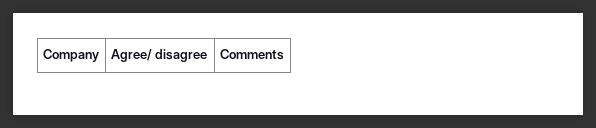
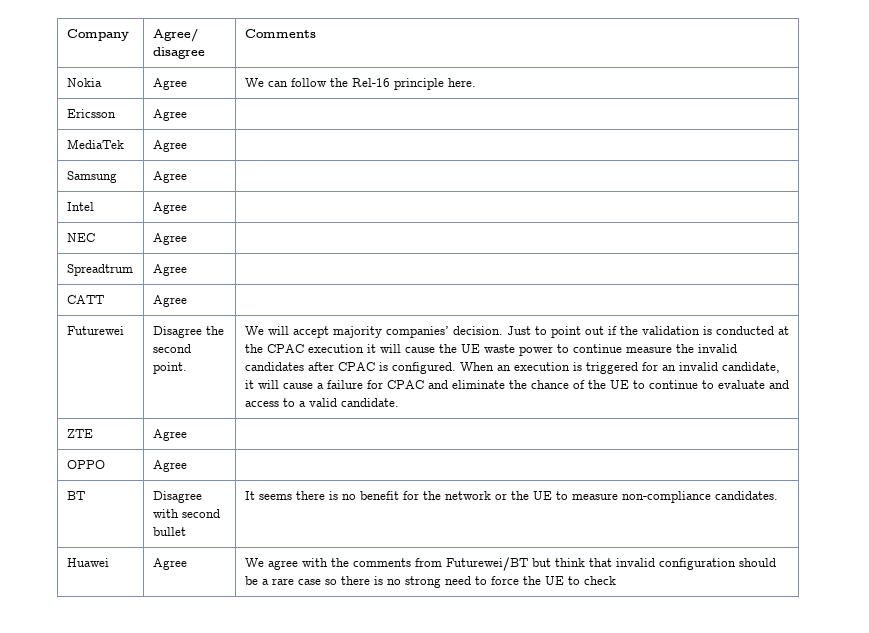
(284, 54) none -> [66,78,102,87] [152,78,187,90] [244,78,476,90] [66,109,116,118] [152,109,187,121] [66,139,124,149] [152,140,187,152] [66,171,117,183] [152,171,187,183] [66,202,94,211] [152,202,187,214] [66,233,95,242] [152,233,187,245] [66,264,133,276] [152,264,187,276] [66,295,104,304] [152,295,187,307] [66,326,124,335] [152,326,224,338] [152,344,191,353] [152,362,187,374] [244,326,789,338] [244,344,737,356] [244,362,780,374] [244,380,789,389] [244,398,399,407] [66,429,93,438] [152,429,187,441] [66,460,105,469] [152,460,187,472] [66,491,85,500] [152,491,202,503] [152,509,220,518] [152,527,186,536] [244,491,778,503] [66,558,109,567] [152,558,187,570] [244,557,776,571] [244,576,616,588] // Nokia | Agree | We can follow the Rel-16 principle here. // Ericsson | Agree | // MediaTek | Agree | // Samsung | Agree | // Intel | Agree | // NEC | Agree | // Spreadtrum | Agree | // CATT | Agree | // Futurewei | Disagree the second point. | We will accept majority companies’ decision. Just to point out if the validation is conducted at the CPAC execution it will cause the UE waste power to continue measure the invalid candidates after CPAC is configured. When an execution is triggered for an invalid candidate, it will cause a failure for CPAC and eliminate the chance of the UE to continue to evaluate and access to a valid candidate. // ZTE | Agree | // OPPO | Agree | // BT | Disagree with second bullet | It seems there is no benefit for the network or the UE to measure non-compliance candidates. // Huawei | Agree | We agree with the comments from Futurewei/BT but think that invalid configuration should be a rare case so there is no strong need to force the UE to check

